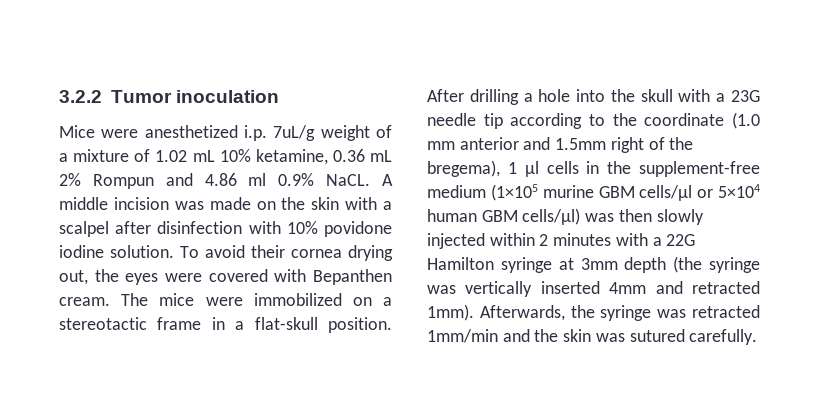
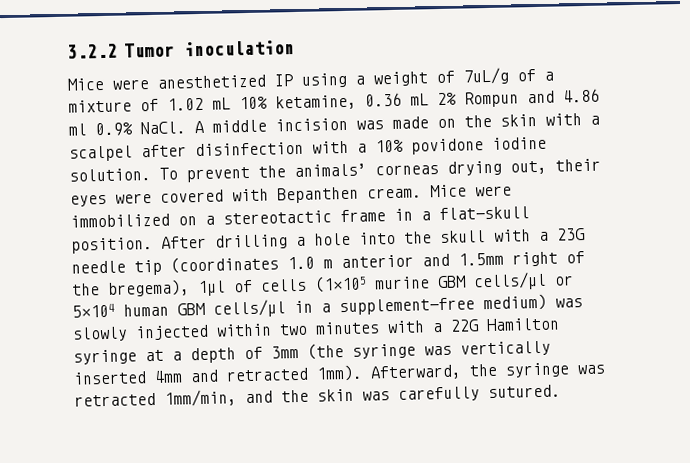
[244,125,370,141] i.p. 7uL/g weight -> [274,67,509,88] IP using a weight of 7uL/g
[326,174,371,186] NaCL. -> [140,121,186,135] NaCl.
(281, 227) none -> [357,143,367,153] a
[205,245,342,258] avoid their cornea -> [186,163,439,183] prevent the animals’ corneas
[94,269,119,282] the -> [555,158,601,172] their
[121,293,195,306] The mice -> [430,184,467,198] Mice
[510,112,760,129] [427,141,455,150] according to the coordinate (1.0 mm -> [170,255,333,274] (coordinates 1.0 m
[507,161,760,177] [427,185,486,198] 1 μl cells in the supplement-free medium -> [197,278,307,297] 1μl of cells
[522,208,652,225] cells/μl) was then -> [213,293,583,318] cells/μl in a supplement-free medium) was
[539,234,549,246] 2 -> [279,323,308,336] two
[580,257,667,273] 3mm depth -> [172,345,299,364] a depth of 3mm
[479,305,565,321] Afterwards, -> [370,364,462,381] Afterward,
[427,329,498,343] 1mm/min -> [164,389,237,407] 1mm/min,
[629,329,758,345] sutured carefully. -> [398,384,561,402] carefully sutured.

